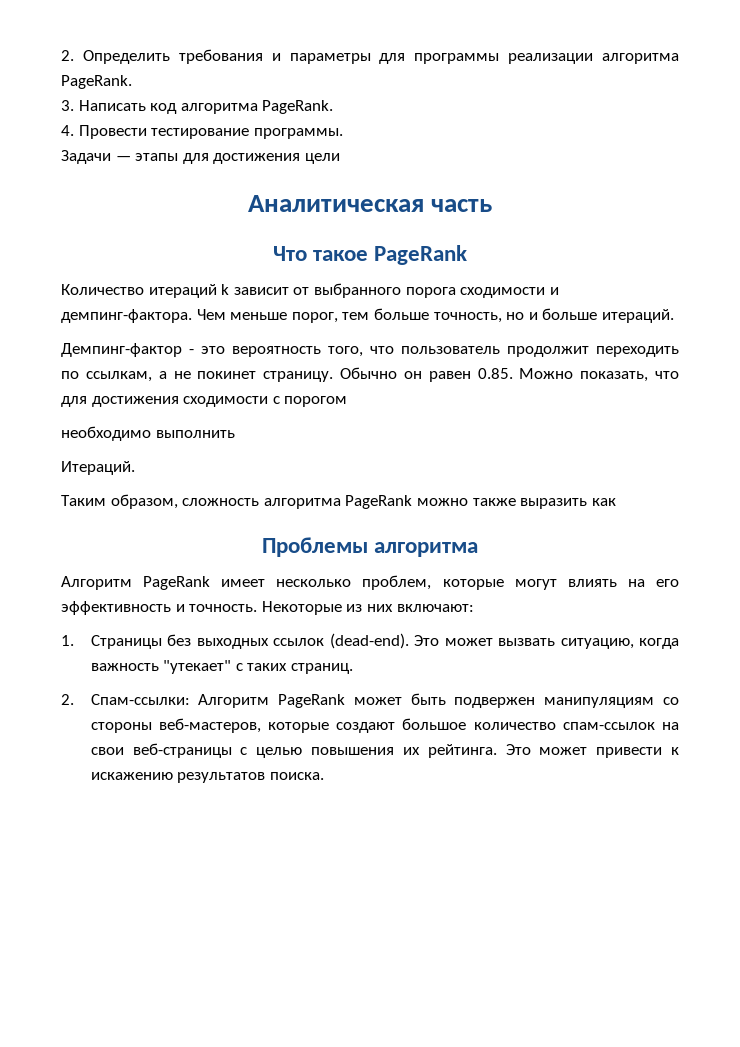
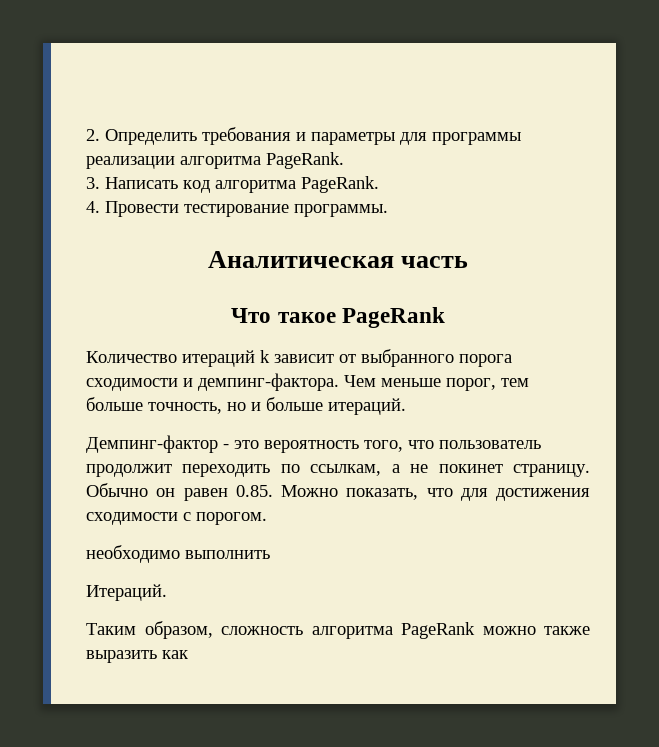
[61,150,340,164] // Задачи — этапы для достижения цели -> (388, 210) none
[284,396,348,407] порогом -> [196,512,267,525] порогом.
[261,537,479,557] [61,575,679,590] [61,601,474,615] [61,633,679,649] [90,660,354,674] [61,693,679,708] [90,718,679,733] [90,743,679,758] [90,772,324,783] // Проблемы алгоритма // Алгоритм PageRank имеет несколько проблем, которые могут влиять на его эффективность и точность. Некоторые из них включают: // 1. Страницы без выходных ссылок (dead-end). Это может вызвать ситуацию, когда важность "утекает" с таких страниц. // 2. Спам-ссылки: Алгоритм PageRank может быть подвержен манипуляциям со стороны веб-мастеров, которые создают большое количество спам-ссылок на свои веб-страницы с целью повышения их рейтинга. Это может привести к искажению результатов поиска. -> (188, 654) none

